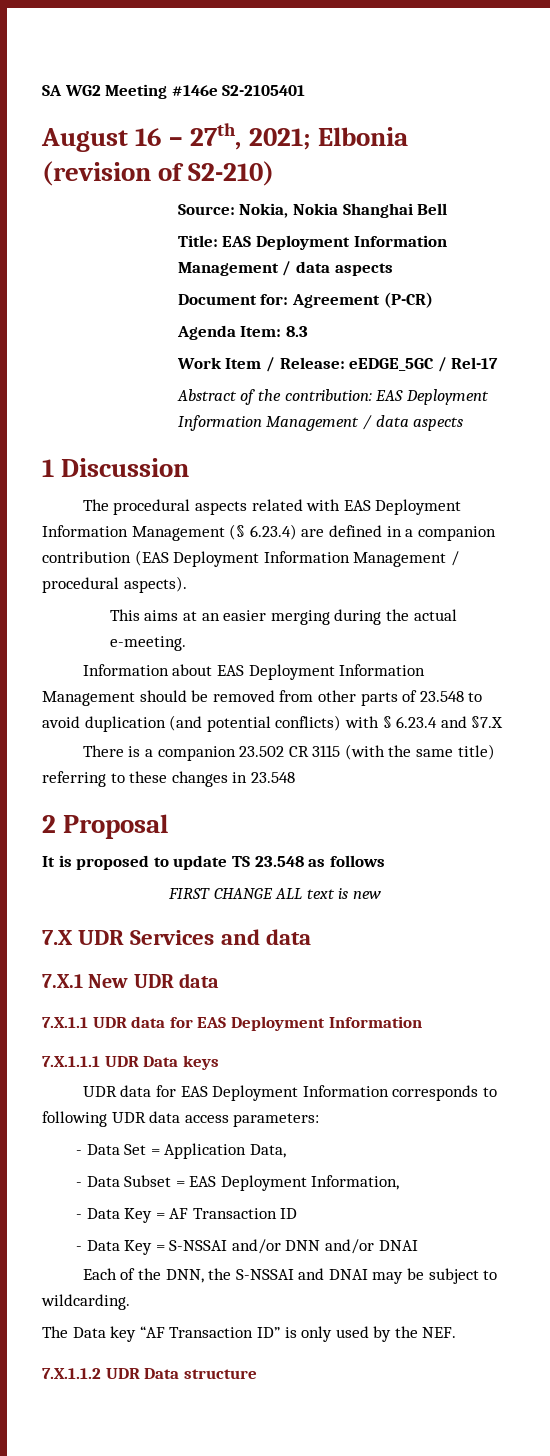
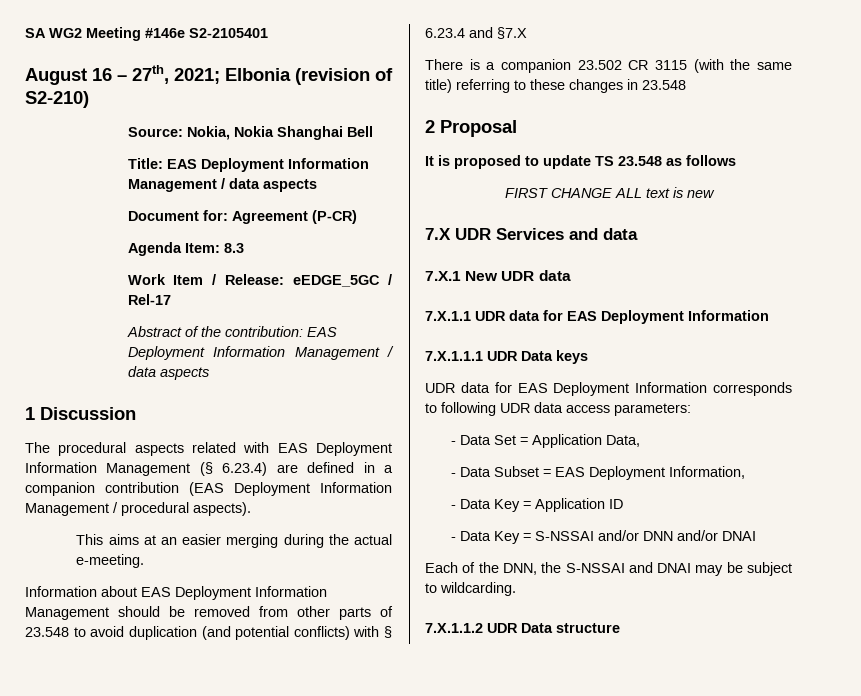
[169,1208,277,1219] AF Transaction -> [534,498,605,512] Application
[42,1326,457,1342] // The Data key “AF Transaction ID” is only used by the NEF. -> (516, 589) none

